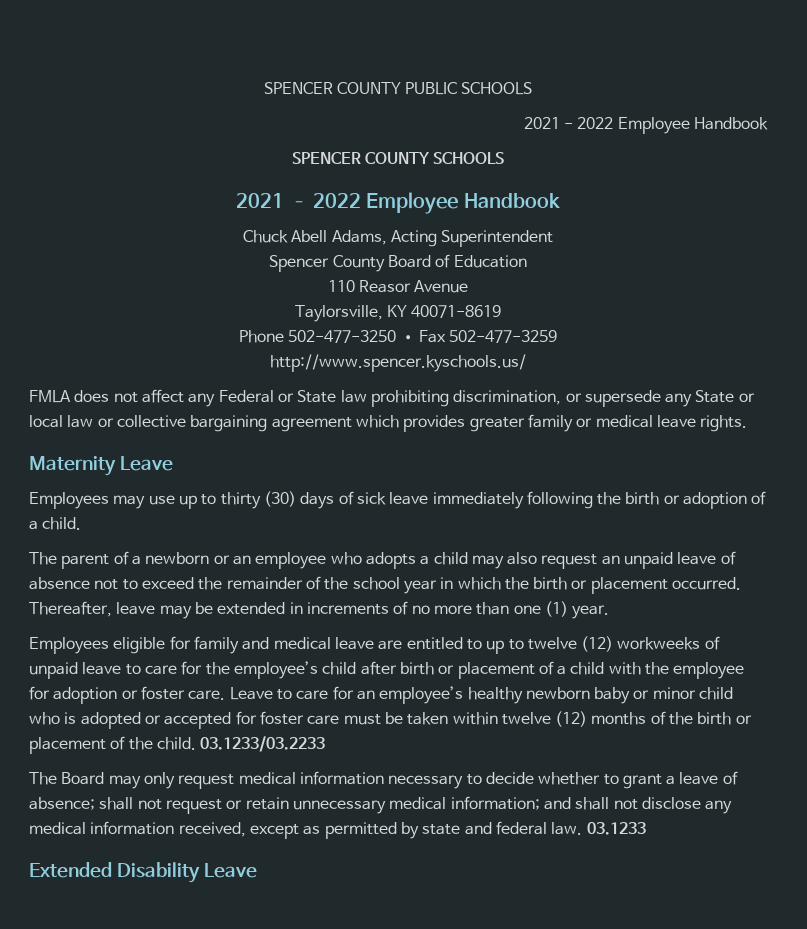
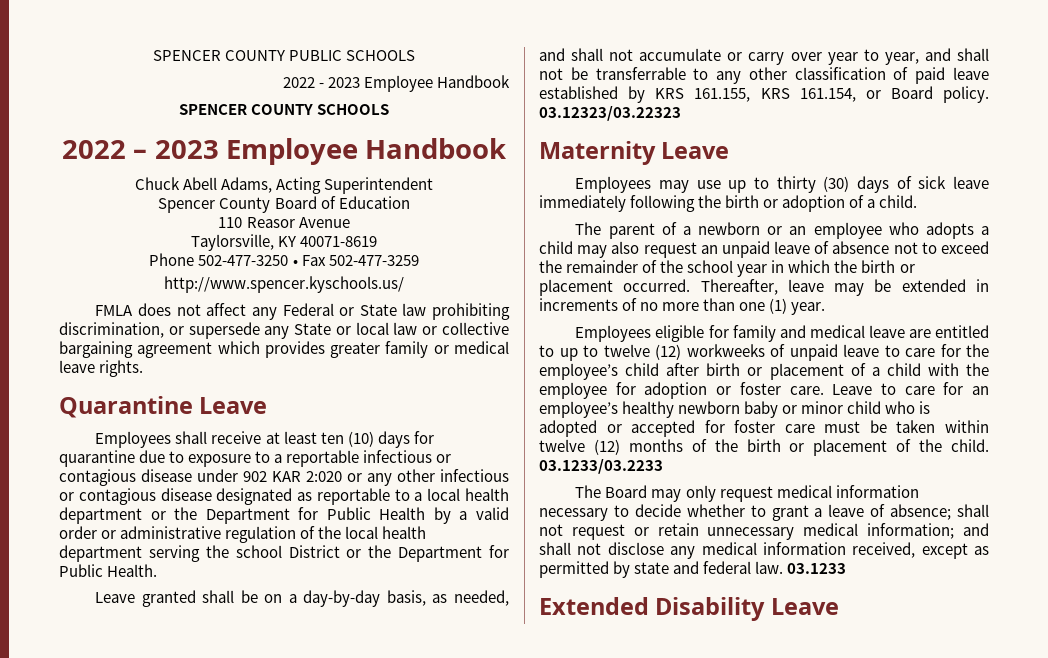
[523,117,614,129] 2021 - 2022 -> [282,77,360,88] 2022 - 2023
[236,193,362,208] 2021 – 2022 -> [61,140,219,159] 2022 – 2023
(748, 423) none -> [59,396,268,418] [95,431,434,448] [59,450,452,467] [59,469,509,486] [59,488,509,505] [59,507,509,524] [59,526,427,543] [59,545,509,562] [59,564,158,577] [95,590,509,607] [539,48,990,65] [539,67,989,84] [539,86,989,103] [539,106,681,121] // Quarantine Leave // Employees shall receive at least ten (10) days for quarantine due to exposure to a reportable infectious or contagious disease under 902 KAR 2:020 or any other infectious or contagious disease designated as reportable to a local health department or the Department for Public Health by a valid order or administrative regulation of the local health department serving the school District or the Department for Public Health. // Leave granted shall be on a day-by-day basis, as needed, and shall not accumulate or carry over year to year, and shall not be transferrable to any other classification of paid leave established by KRS 161.155, KRS 161.154, or Board policy. 03.12323/03.22323

